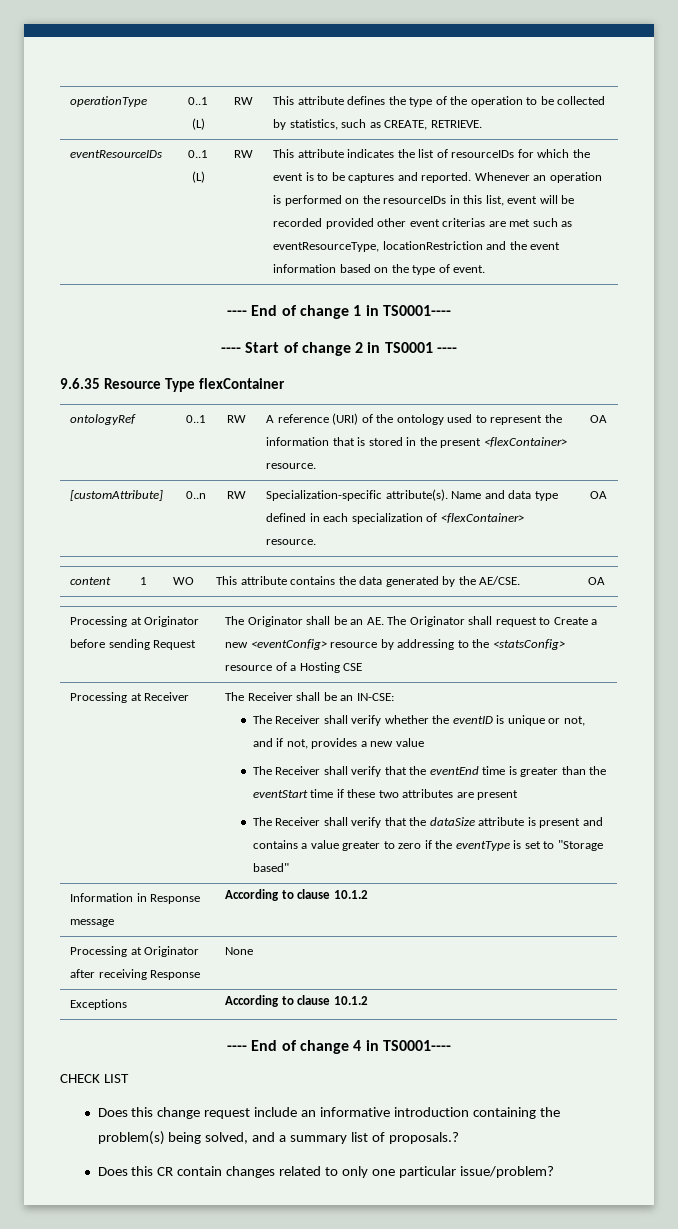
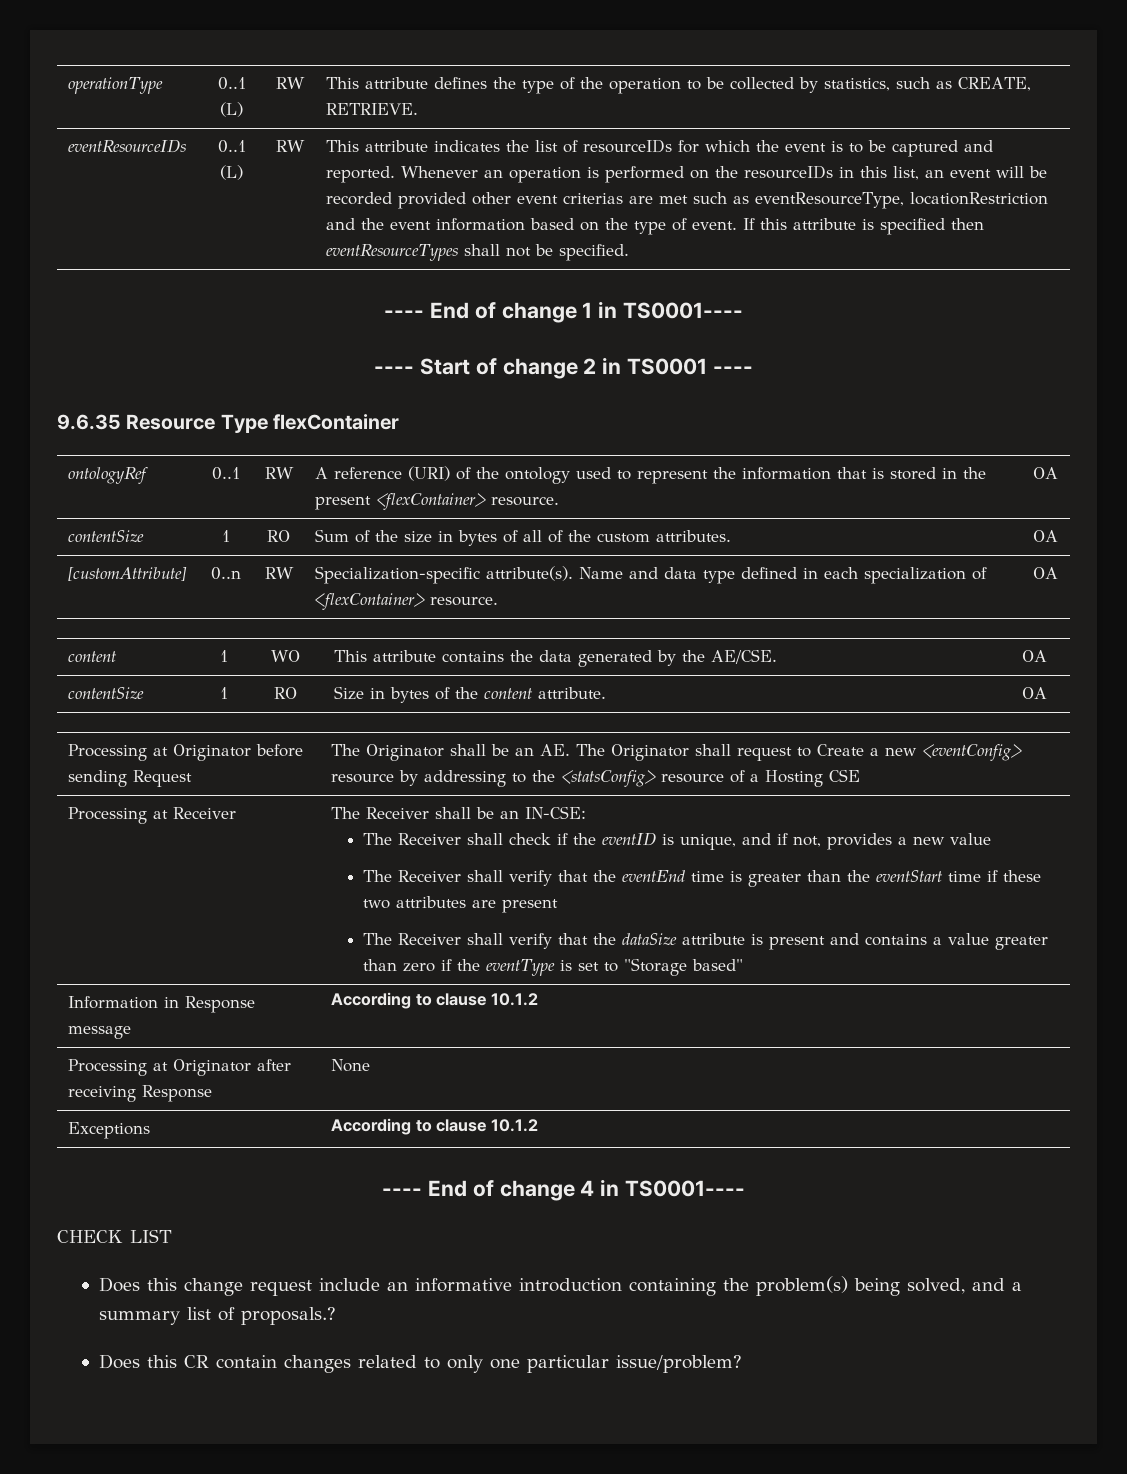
[348,173,395,183] captures -> [892,140,959,157] captured
(504, 200) none -> [925,169,945,178] an
(486, 269) none -> [743,218,985,235] [326,244,630,261] If this attribute is specified then eventResourceTypes shall not be specified.
(607, 419) none -> [68,530,145,542] [221,530,230,542] [267,530,290,542] [315,529,732,546] [1032,530,1058,542] // contentSize | 1 | RO | Sum of the size in bytes of all of the custom attributes. | OA
(605, 581) none -> [68,687,145,699] [220,687,228,699] [274,687,297,699] [334,686,607,703] [1021,687,1047,699] // contentSize | 1 | RO | Size in bytes of the content attribute. | OA
[351,715,429,726] verify whether -> [509,833,569,845] check if
[507,715,585,726] unique or not, -> [680,834,737,850] unique,
[383,841,395,849] to -> [363,959,398,971] than

